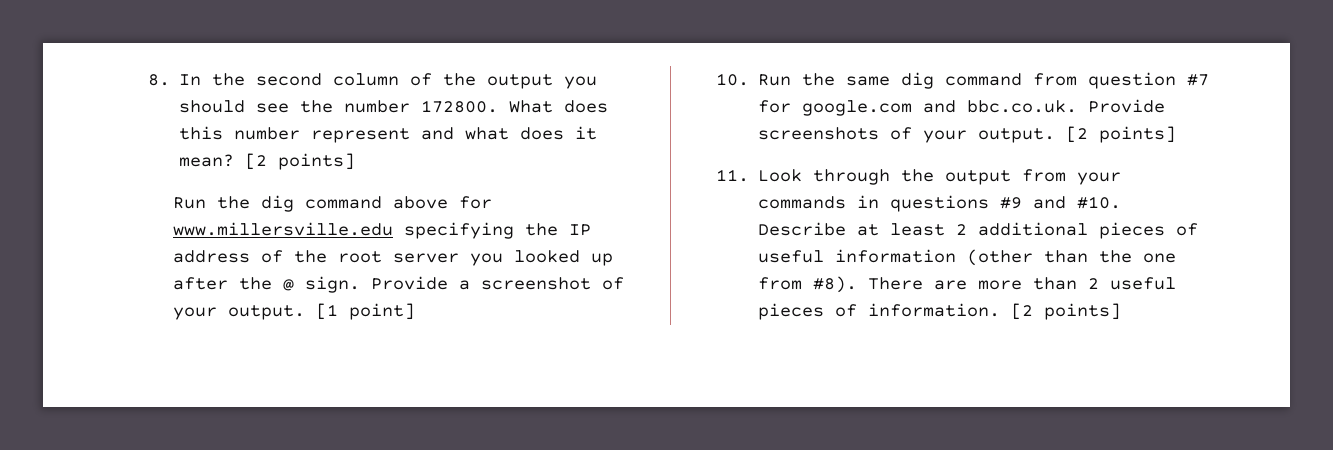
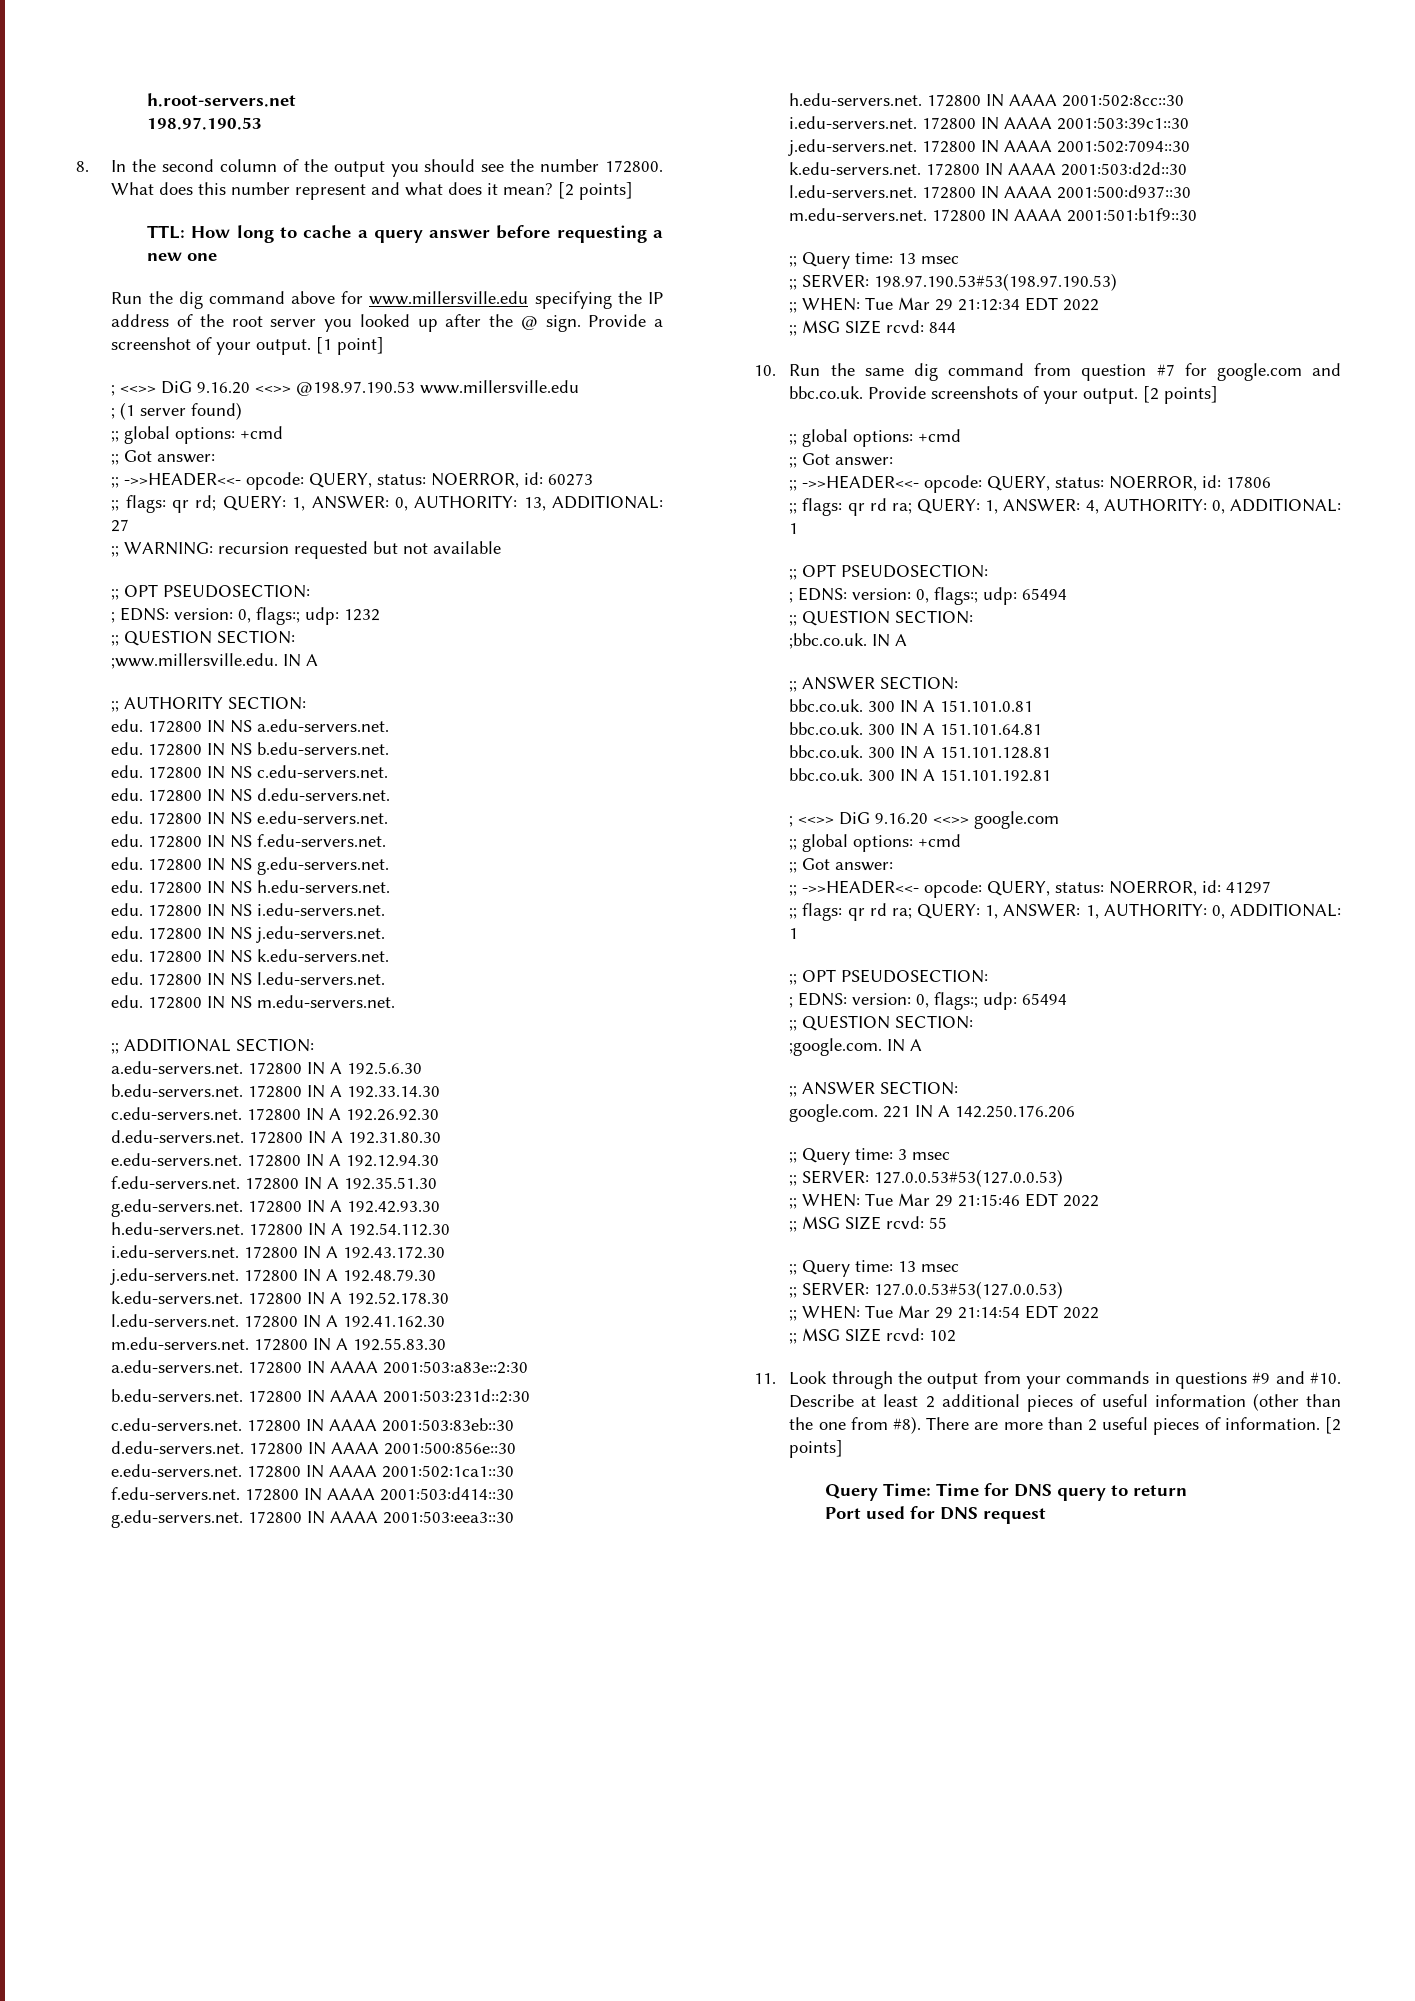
(147, 80) none -> [147,93,297,107] [147,117,263,130] h.root-servers.net // 198.97.190.53 //
(356, 161) none -> [147,225,664,243] [147,252,218,261] // TTL: How long to cache a query answer before requesting a new one
(415, 311) none -> [111,380,580,396] [111,402,243,420] [111,426,284,444] [111,450,216,465] [111,472,594,490] [111,495,663,513] [111,519,130,532] [111,541,502,559] [111,584,311,600] [111,607,381,625] [111,630,296,646] [111,653,319,669] [111,696,307,712] [111,719,390,733] [111,742,390,756] [111,765,389,779] [111,788,391,802] [111,811,389,825] [111,834,387,848] [111,857,390,875] [111,880,391,894] [111,903,386,917] [111,926,386,943] [111,949,390,963] [111,972,386,986] [111,995,396,1009] [111,1038,315,1054] [111,1061,423,1075] [111,1084,441,1098] [111,1107,440,1121] [111,1130,442,1144] [111,1153,440,1167] [111,1176,438,1190] [111,1199,441,1217] [111,1222,451,1236] [111,1245,446,1259] [110,1268,437,1285] [111,1291,450,1305] [111,1314,446,1328] [111,1337,447,1351] [111,1360,529,1374] [111,1389,531,1403] [111,1418,515,1432] [111,1441,517,1455] [111,1464,515,1478] [111,1487,515,1501] [111,1510,515,1528] [789,93,1185,107] [789,116,1190,130] [788,139,1191,156] [789,162,1188,176] [789,185,1192,199] [789,208,1198,222] [789,252,960,269] [789,273,1118,291] [789,297,1100,313] [789,320,957,336] // ; <<>> DiG 9.16.20 <<>> @198.97.190.53 www.millersville.edu // ; (1 server found) // ;; global options: +cmd // ;; Got answer: // ;; ->>HEADER<<- opcode: QUERY, status: NOERROR, id: 60273 // ;; flags: qr rd; QUERY: 1, ANSWER: 0, AUTHORITY: 13, ADDITIONAL: 27 // ;; WARNING: recursion requested but not available // ;; OPT PSEUDOSECTION: // ; EDNS: version: 0, flags:; udp: 1232 // ;; QUESTION SECTION: // ;www.millersville.edu. IN A // ;; AUTHORITY SECTION: // edu. 172800 IN NS a.edu-servers.net. // edu. 172800 IN NS b.edu-servers.net. // edu. 172800 IN NS c.edu-servers.net. // edu. 172800 IN NS d.edu-servers.net. // edu. 172800 IN NS e.edu-servers.net. // edu. 172800 IN NS f.edu-servers.net. // edu. 172800 IN NS g.edu-servers.net. // edu. 172800 IN NS h.edu-servers.net. // edu. 172800 IN NS i.edu-servers.net. // edu. 172800 IN NS j.edu-servers.net. // edu. 172800 IN NS k.edu-servers.net. // edu. 172800 IN NS l.edu-servers.net. // edu. 172800 IN NS m.edu-servers.net. // ;; ADDITIONAL SECTION: // a.edu-servers.net. 172800 IN A 192.5.6.30 // b.edu-servers.net. 172800 IN A 192.33.14.30 // c.edu-servers.net. 172800 IN A 192.26.92.30 // d.edu-servers.net. 172800 IN A 192.31.80.30 // e.edu-servers.net. 172800 IN A 192.12.94.30 // f.edu-servers.net. 172800 IN A 192.35.51.30 // g.edu-servers.net. 172800 IN A 192.42.93.30 // h.edu-servers.net. 172800 IN A 192.54.112.30 // i.edu-servers.net. 172800 IN A 192.43.172.30 // j.edu-servers.net. 172800 IN A 192.48.79.30 // k.edu-servers.net. 172800 IN A 192.52.178.30 // l.edu-servers.net. 172800 IN A 192.41.162.30 // m.edu-servers.net. 172800 IN A 192.55.83.30 // a.edu-servers.net. 172800 IN AAAA 2001:503:a83e::2:30 // b.edu-servers.net. 172800 IN AAAA 2001:503:231d::2:30 // c.edu-servers.net. 172800 IN AAAA 2001:503:83eb::30 // d.edu-servers.net. 172800 IN AAAA 2001:500:856e::30 // e.edu-servers.net. 172800 IN AAAA 2001:502:1ca1::30 // f.edu-servers.net. 172800 IN AAAA 2001:503:d414::30 // g.edu-servers.net. 172800 IN AAAA 2001:503:eea3::30 // h.edu-servers.net. 172800 IN AAAA 2001:502:8cc::30 // i.edu-servers.net. 172800 IN AAAA 2001:503:39c1::30 // j.edu-servers.net. 172800 IN AAAA 2001:502:7094::30 // k.edu-servers.net. 172800 IN AAAA 2001:503:d2d::30 // l.edu-servers.net. 172800 IN AAAA 2001:500:d937::30 // m.edu-servers.net. 172800 IN AAAA 2001:501:b1f9::30 // ;; Query time: 13 msec // ;; SERVER: 198.97.190.53#53(198.97.190.53) // ;; WHEN: Tue Mar 29 21:12:34 EDT 2022 // ;; MSG SIZE rcvd: 844
(1177, 134) none -> [789,429,962,447] [789,453,894,468] [789,475,1272,493] [789,498,1341,516] [789,523,799,534] [789,564,989,580] [789,587,1068,605] [789,610,974,626] [789,633,908,649] [789,676,959,692] [789,699,1034,713] [789,722,1043,736] [789,745,1052,759] [789,768,1052,782] [789,811,1060,829] [789,834,962,852] [789,858,894,873] [789,880,1272,898] [789,903,1341,921] [789,928,799,939] [789,969,989,985] [789,992,1068,1010] [789,1015,974,1031] [789,1038,923,1056] [789,1081,959,1097] [789,1104,1076,1122] [789,1148,951,1165] [789,1169,1064,1187] [789,1193,1100,1209] [789,1216,948,1232] [789,1260,960,1277] [789,1281,1064,1299] [789,1305,1100,1321] [789,1328,957,1344] // ;; global options: +cmd // ;; Got answer: // ;; ->>HEADER<<- opcode: QUERY, status: NOERROR, id: 17806 // ;; flags: qr rd ra; QUERY: 1, ANSWER: 4, AUTHORITY: 0, ADDITIONAL: 1 // ;; OPT PSEUDOSECTION: // ; EDNS: version: 0, flags:; udp: 65494 // ;; QUESTION SECTION: // ;bbc.co.uk. IN A // ;; ANSWER SECTION: // bbc.co.uk. 300 IN A 151.101.0.81 // bbc.co.uk. 300 IN A 151.101.64.81 // bbc.co.uk. 300 IN A 151.101.128.81 // bbc.co.uk. 300 IN A 151.101.192.81 // ; <<>> DiG 9.16.20 <<>> google.com // ;; global options: +cmd // ;; Got answer: // ;; ->>HEADER<<- opcode: QUERY, status: NOERROR, id: 41297 // ;; flags: qr rd ra; QUERY: 1, ANSWER: 1, AUTHORITY: 0, ADDITIONAL: 1 // ;; OPT PSEUDOSECTION: // ; EDNS: version: 0, flags:; udp: 65494 // ;; QUESTION SECTION: // ;google.com. IN A // ;; ANSWER SECTION: // google.com. 221 IN A 142.250.176.206 // ;; Query time: 3 msec // ;; SERVER: 127.0.0.53#53(127.0.0.53) // ;; WHEN: Tue Mar 29 21:15:46 EDT 2022 // ;; MSG SIZE rcvd: 55 // ;; Query time: 13 msec // ;; SERVER: 127.0.0.53#53(127.0.0.53) // ;; WHEN: Tue Mar 29 21:14:54 EDT 2022 // ;; MSG SIZE rcvd: 102
(1122, 311) none -> [825,1483,1188,1501] [825,1506,1047,1524] // Query Time: Time for DNS query to return // Port used for DNS request

